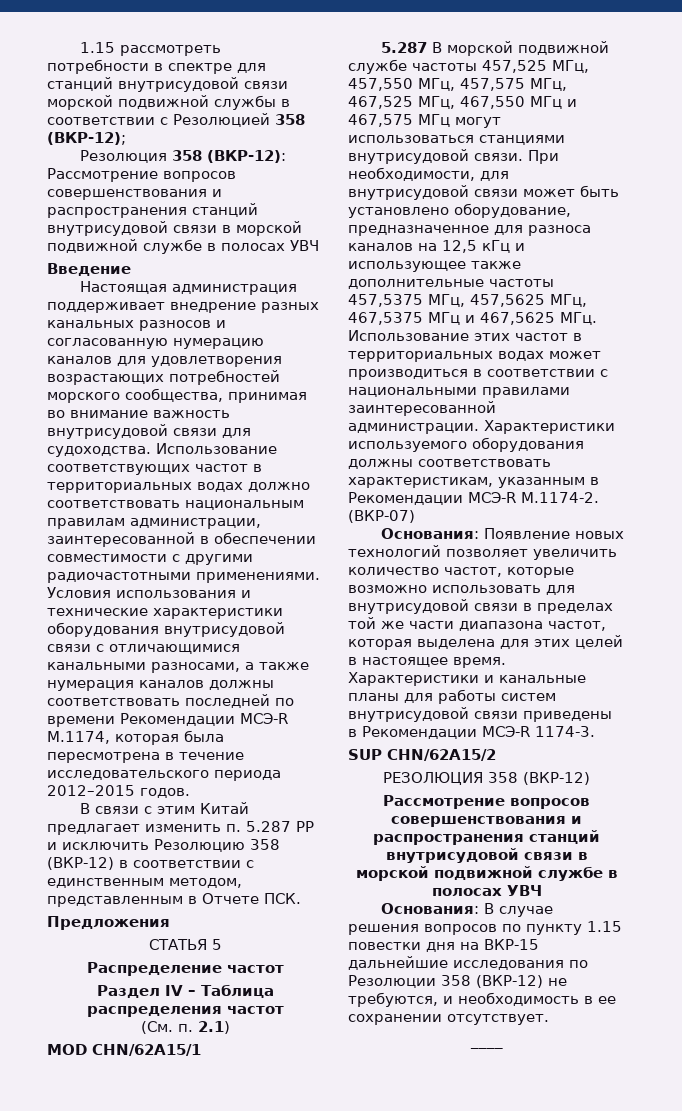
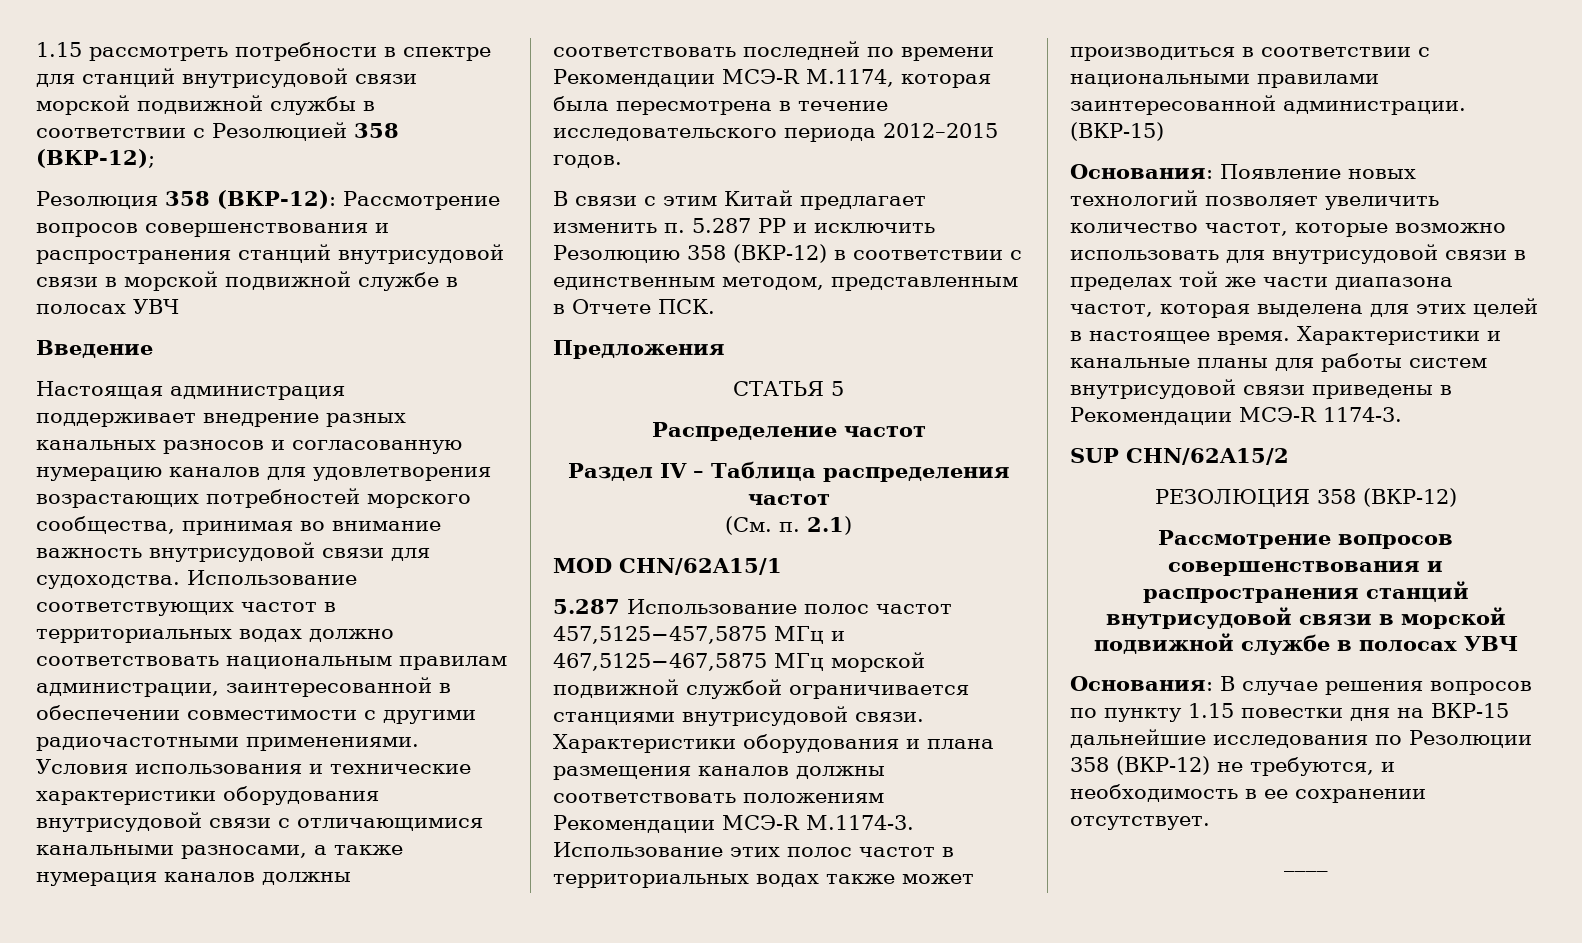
[431,41,609,56] [348,59,589,74] [348,78,567,91] [348,96,577,109] [348,114,501,128] [348,135,565,145] [348,149,559,164] [348,167,509,181] [348,185,619,200] [348,203,571,218] [348,225,591,236] [348,240,525,253] [348,261,521,272] [348,279,554,289] [348,294,587,307] [348,312,597,325] В морской подвижной службе частоты 457,525 МГц, 457,550 МГц, 457,575 МГц, 467,525 МГц, 467,550 МГц и 467,575 МГц могут использоваться станциями внутрисудовой связи. При необходимости, для внутрисудовой связи может быть установлено оборудование, предназначенное для разноса каналов на 12,5 кГц и использующее также дополнительные частоты 457,5375 МГц, 457,5625 МГц, 467,5375 МГц и 467,5625 МГц. -> [627,599,952,614] [553,626,845,644] [553,652,925,672] [553,679,969,699] [553,706,924,726] [553,734,994,753] [553,766,885,780] [553,793,884,803] [553,815,914,833] Использование полос частот 457,5125−457,5875 МГц и 467,5125−467,5875 МГц морской подвижной службой ограничивается станциями внутрисудовой связи. Характеристики оборудования и плана размещения каналов должны соответствовать положениям Рекомендации МСЭ-R M.1174-3.
[515,333,582,341] [348,351,544,362] частот в территориальных водах -> [787,847,954,857] [553,874,895,888] полос частот в территориальных водах также
[484,420,615,434] [348,437,584,452] [348,459,551,469] [348,477,599,488] [348,492,599,505] [348,510,415,523] Характеристики используемого оборудования должны соответствовать характеристикам, указанным в Рекомендации МСЭ-R M.1174-2. (ВКР-07) -> [1070,122,1164,141] (ВКР-15)

